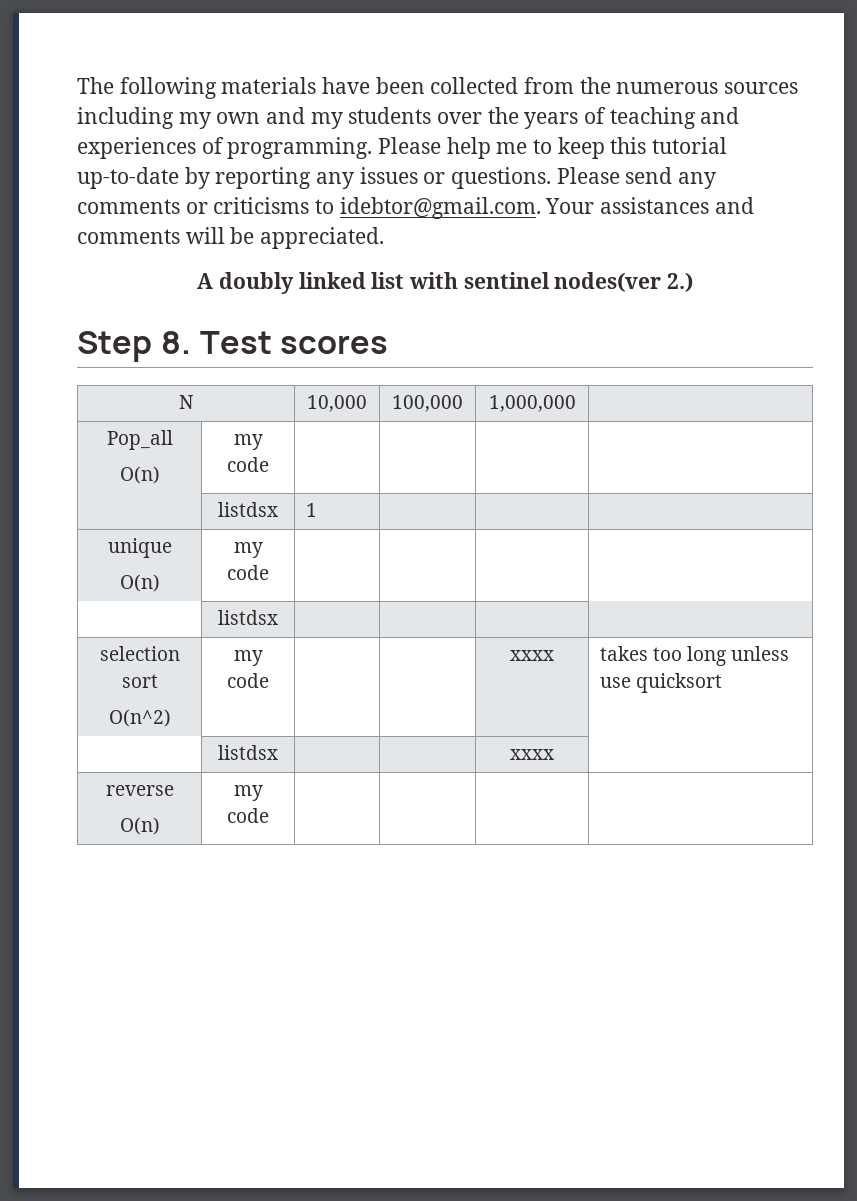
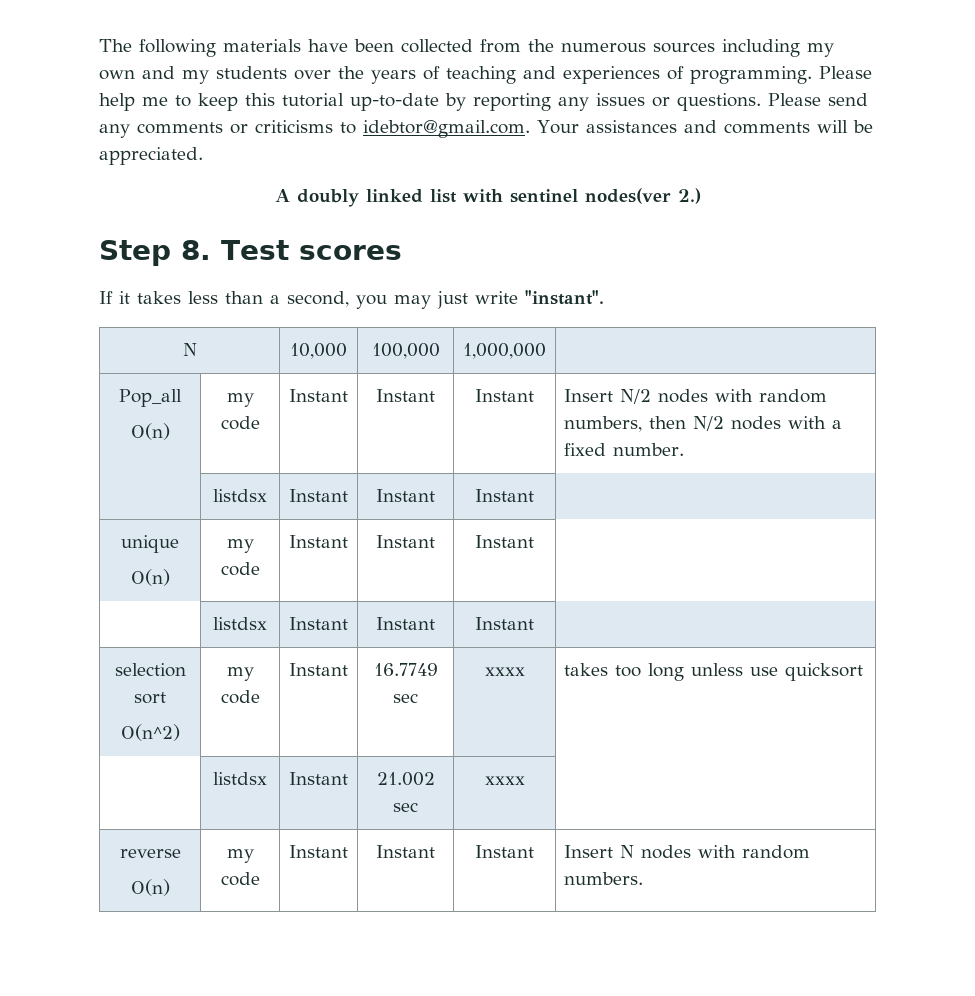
(389, 344) none -> [99,290,604,309] // If it takes less than a second, you may just write "instant".
[218,502,278,517] [306,503,318,517] [107,538,172,558] [119,574,160,592] [233,542,263,558] [227,565,269,580] [218,610,278,625] | | | // | listdsx | 1 | | | // unique // O(n) | my code | | | | // | listdsx | | | -> [289,389,348,402] [376,389,435,402] [475,389,534,402] [564,389,828,404] [564,416,843,432] [564,443,685,456] [213,489,267,502] [289,489,348,502] [376,489,435,502] [475,489,534,502] [121,535,179,553] [130,569,170,586] [226,539,254,553] [220,562,260,576] [289,535,348,548] [376,535,435,548] [475,535,534,548] [213,617,267,630] [289,617,348,630] [376,617,435,630] [475,617,534,630] Instant | Instant | Instant | Insert N/2 nodes with random numbers, then N/2 nodes with a fixed number. // | listdsx | Instant | Instant | Instant | // unique // O(n) | my code | Instant | Instant | Instant | // | listdsx | Instant | Instant | Instant
(269, 680) | -> [289,663,348,676] [373,663,438,676] [393,693,418,703] Instant | 16.7749 sec
(278, 752) | -> [289,772,348,785] [376,772,435,786] [393,802,418,812] Instant | 21.002 sec
(269, 815) | | | -> [289,845,348,858] [376,845,435,858] [475,845,534,858] [564,845,811,859] [564,872,644,885] Instant | Instant | Instant | Insert N nodes with random numbers.

